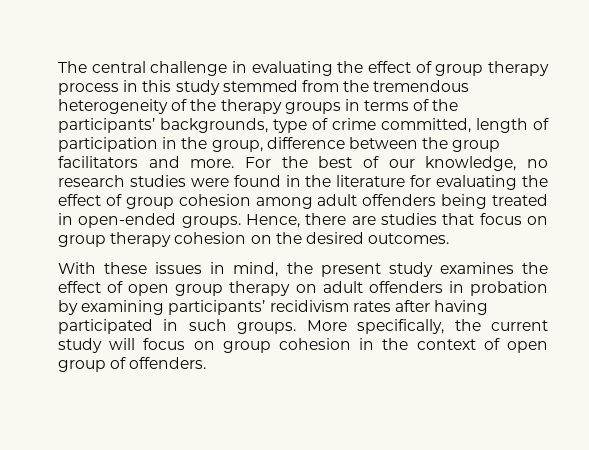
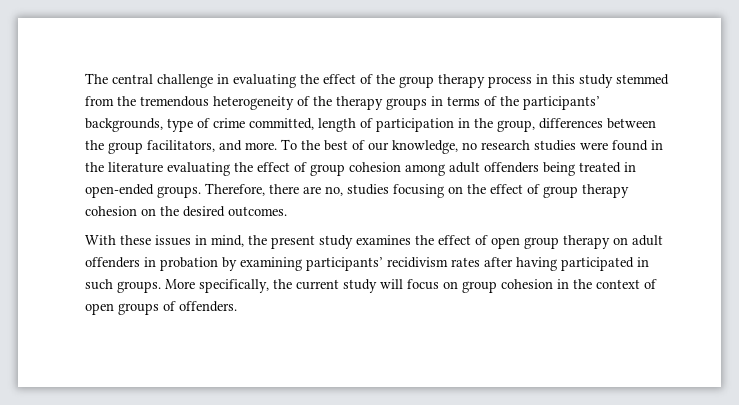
(432, 67) none -> [376,74,395,84] the
[266,137,345,149] difference -> [539,118,603,129] differences
[58,156,138,168] facilitators -> [147,140,215,152] facilitators,
[244,157,271,168] For -> [281,139,297,150] To
[410,175,432,187] for -> (163, 167) none
[246,214,300,228] Hence, -> [205,183,265,196] Therefore,
[381,213,548,225] studies that focus on -> [325,184,540,198] no, studies focusing on the effect of
[58,360,106,372] group -> [118,303,159,315] groups

